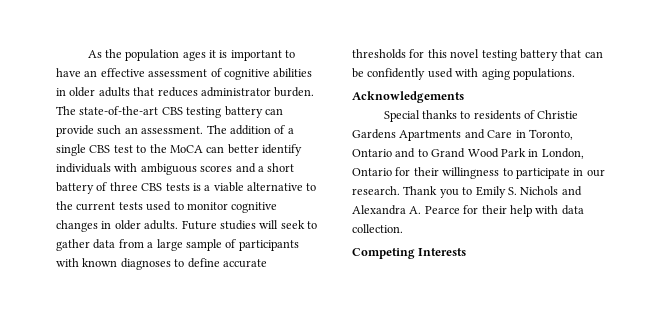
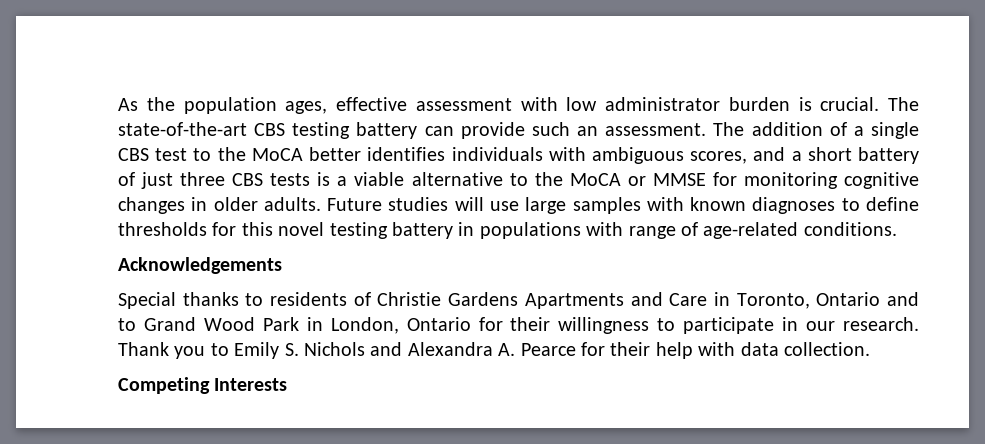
[182,50,296,61] [56,68,313,80] [56,87,315,97] ages it is important to have an effective assessment of cognitive abilities in older adults that reduces administrator burden. -> [285,97,880,114] ages, effective assessment with low administrator burden is crucial.
[206,144,302,156] can better identify -> [309,147,446,161] better identifies
[200,165,233,172] scores -> [690,151,748,164] scores,
(108, 186) none -> [141,172,174,189] just
[76,201,228,211] current tests used to monitor -> [569,172,838,189] MoCA or MMSE for monitoring
[280,220,317,229] [56,239,299,251] seek to gather data from a large sample of participants -> [489,197,641,214] use large samples
[222,259,267,268] accurate -> (920, 204) none
[560,49,603,58] [352,68,575,80] that can be confidently used with aging populations. -> [458,222,897,239] in populations with range of age-related conditions.

